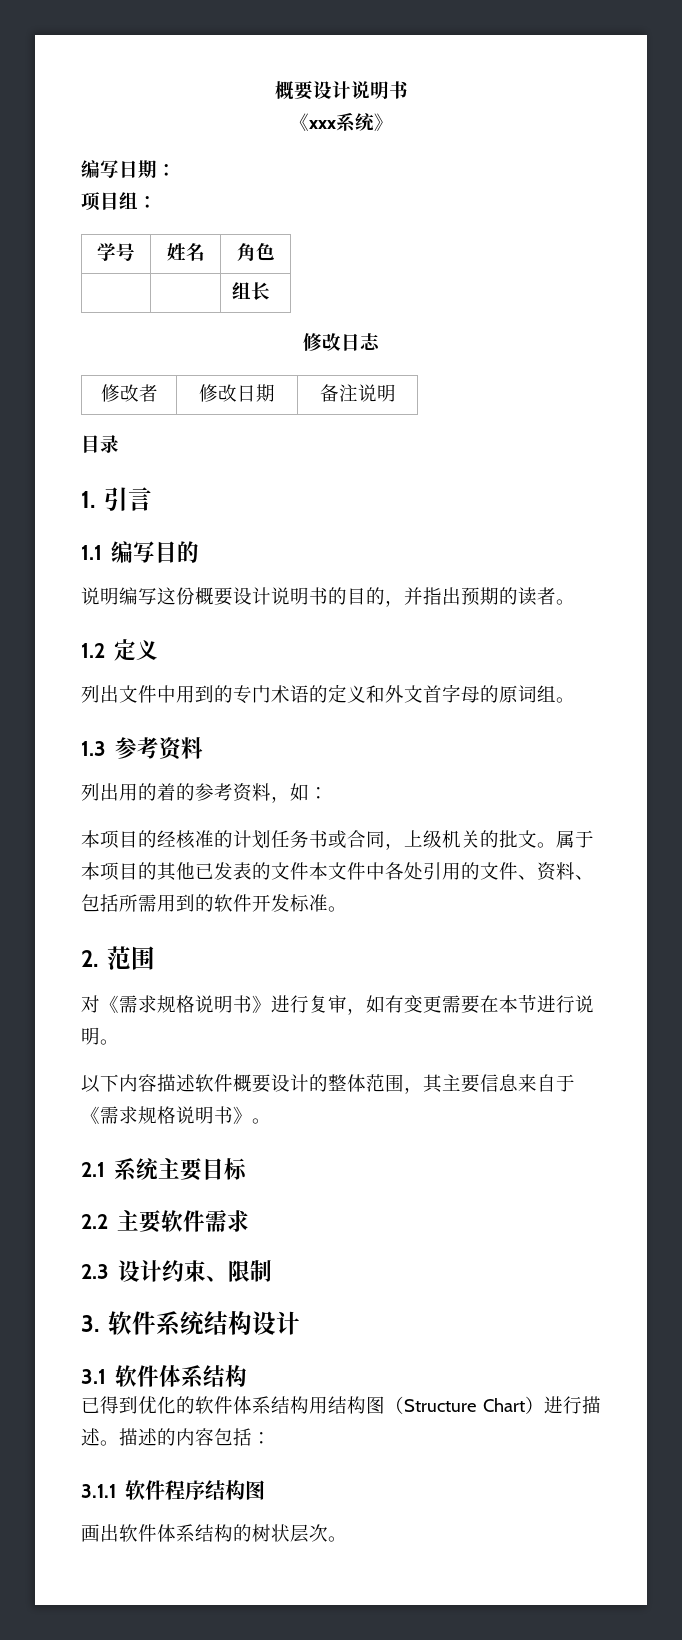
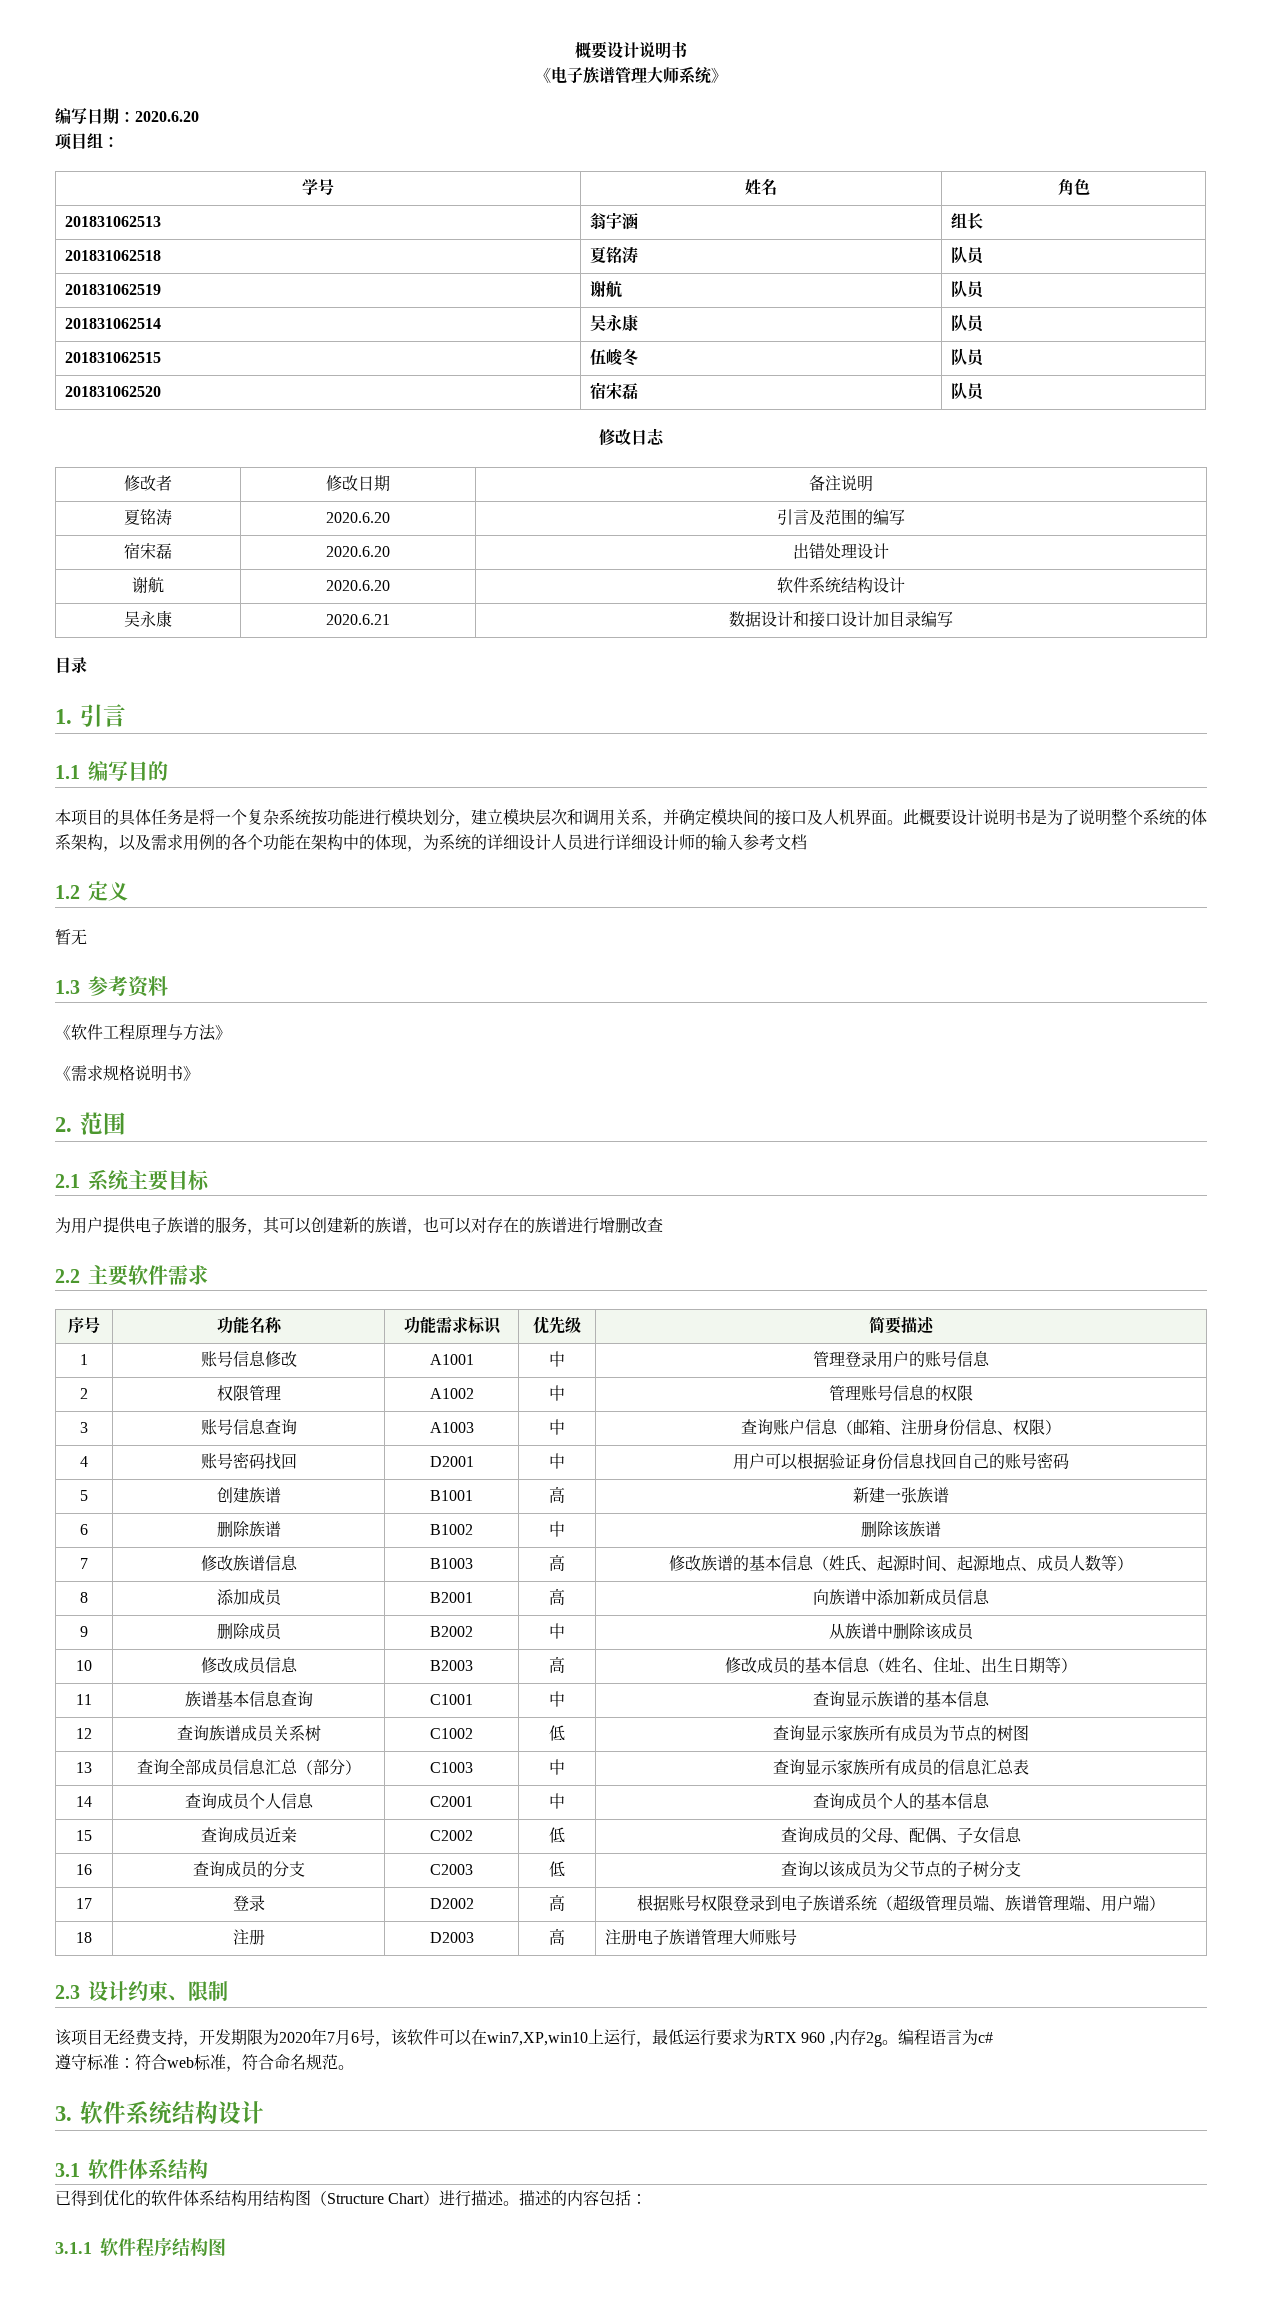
[308,120,336,129] xxx -> [551,66,679,84] 电子族谱管理大师
(176, 170) none -> [135,111,199,122] 2020.6.20
(275, 252) | -> [65,216,162,227] [590,212,639,230] 201831062513 | 翁宇涵
(271, 291) none -> [65,250,162,261] [590,246,639,264] [951,246,987,265] [65,284,162,295] [590,281,623,298] [951,280,987,299] [65,318,162,329] [590,314,639,332] [951,314,987,333] [65,352,162,363] [590,348,639,366] [951,348,987,367] [65,386,162,397] [590,382,639,400] [951,382,987,401] // 201831062518 | 夏铭涛 | 队员 // 201831062519 | 谢航 | 队员 // 201831062514 | 吴永康 | 队员 // 201831062515 | 伍峻冬 | 队员 // 201831062520 | 宿宋磊 | 队员
(396, 393) none -> [124,509,172,525] [326,512,390,523] [777,509,905,526] [124,542,172,559] [326,546,390,557] [793,543,889,559] [132,577,164,593] [326,580,390,591] [777,577,905,593] [124,610,172,627] [326,614,390,625] [729,611,953,628] // 夏铭涛 | 2020.6.20 | 引言及范围的编写 // 宿宋磊 | 2020.6.20 | 出错处理设计 // 谢航 | 2020.6.20 | 软件系统结构设计 // 吴永康 | 2020.6.21 | 数据设计和接口设计加目录编写
[81,587,575,607] [81,639,159,661] [81,684,575,704] [81,737,204,761] [81,783,328,803] [81,830,594,850] [81,862,594,881] [81,894,347,912] [81,946,156,970] [81,994,594,1015] [81,1027,119,1045] [81,1074,575,1094] [81,1106,271,1124] [81,1158,248,1181] [81,1209,250,1233] 说明编写这份概要设计说明书的目的，并指出预期的读者。 // 1.2定义 // 列出文件中用到的专门术语的定义和外文首字母的原词组。 // 1.3参考资料 // 列出用的着的参考资料，如： // 本项目的经核准的计划任务书或合同，上级机关的批文。属于本项目的其他已发表的文件本文件中各处引用的文件、资料、包括所需用到的软件开发标准。 // 2.范围 // 对《需求规格说明书》进行复审，如有变更需要在本节进行说明。 // 以下内容描述软件概要设计的整体范围，其主要信息来自于《需求规格说明书》。 // 2.1系统主要目标 // 2.2主要软件需求 -> [55,808,1207,827] [55,834,807,852] [55,881,128,901] [55,929,87,945] [55,976,168,998] [55,1024,231,1041] [55,1065,199,1082] [55,1112,126,1135] [55,1169,210,1191] [55,1216,663,1235] [55,1264,208,1286] [68,1317,100,1333] [216,1316,283,1334] [403,1316,502,1335] [533,1316,581,1334] [869,1316,934,1334] [80,1354,88,1365] [200,1351,297,1367] [429,1354,474,1365] [549,1351,565,1367] [813,1351,990,1368] [80,1388,88,1399] [216,1385,281,1401] [429,1388,474,1399] [549,1385,565,1401] [829,1385,973,1401] [80,1422,88,1433] [200,1419,297,1435] [429,1422,474,1433] [549,1419,565,1435] [741,1419,1061,1436] [80,1456,88,1467] [200,1452,297,1470] [429,1456,474,1467] [549,1453,565,1469] [733,1452,1069,1470] [80,1490,88,1501] [216,1487,281,1503] [430,1490,473,1501] [549,1486,565,1503] [853,1487,949,1503] [80,1524,88,1535] [216,1521,281,1537] [430,1524,473,1535] [549,1521,565,1537] [861,1521,941,1538] [80,1558,88,1569] [200,1555,298,1571] [430,1558,473,1569] [549,1554,565,1571] [669,1554,1133,1572] [80,1592,88,1603] [216,1589,282,1606] [430,1592,473,1603] [549,1588,565,1605] [813,1589,990,1606] [80,1626,88,1637] [216,1623,282,1640] [430,1626,473,1637] [549,1623,565,1639] [829,1623,974,1640] [76,1660,92,1671] [200,1657,298,1674] [430,1660,473,1671] [549,1656,565,1673] [725,1657,1077,1674] [76,1694,92,1705] [184,1691,313,1707] [430,1694,473,1705] [549,1691,565,1707] [813,1691,990,1707] [76,1728,92,1739] [176,1725,321,1742] [430,1728,473,1739] [549,1725,565,1741] [773,1725,1029,1742] [76,1762,92,1773] [136,1759,361,1776] [430,1762,473,1773] [549,1759,565,1775] [773,1759,1029,1776] [76,1796,92,1807] [184,1793,314,1810] [430,1796,473,1807] [549,1793,565,1809] [813,1793,990,1810] [76,1830,92,1841] [200,1827,297,1844] [430,1830,473,1841] [549,1827,565,1843] [781,1827,1022,1844] [76,1864,92,1875] [192,1861,305,1878] [430,1864,473,1875] [549,1861,565,1877] [781,1861,1021,1878] [76,1898,92,1909] [232,1895,265,1911] [429,1898,474,1909] [549,1894,565,1911] [637,1894,1165,1912] [76,1932,92,1943] [232,1929,265,1945] [429,1932,474,1943] [549,1928,565,1945] [605,1929,798,1945] 本项目的具体任务是将一个复杂系统按功能进行模块划分，建立模块层次和调用关系，并确定模块间的接口及人机界面。此概要设计说明书是为了说明整个系统的体系架构，以及需求用例的各个功能在架构中的体现，为系统的详细设计人员进行详细设计师的输入参考文档 // 1.2定义 // 暂无 // 1.3参考资料 // 《软件工程原理与方法》 // 《需求规格说明书》 // 2.范围 // 2.1系统主要目标 // 为用户提供电子族谱的服务，其可以创建新的族谱，也可以对存在的族谱进行增删改查 // 2.2主要软件需求 // 序号 | 功能名称 | 功能需求标识 | 优先级 | 简要描述 // 1 | 账号信息修改 | A1001 | 中 | 管理登录用户的账号信息 // 2 | 权限管理 | A1002 | 中 | 管理账号信息的权限 // 3 | 账号信息查询 | A1003 | 中 | 查询账户信息（邮箱、注册身份信息、权限） // 4 | 账号密码找回 | D2001 | 中 | 用户可以根据验证身份信息找回自己的账号密码 // 5 | 创建族谱 | B1001 | 高 | 新建一张族谱 // 6 | 删除族谱 | B1002 | 中 | 删除该族谱 // 7 | 修改族谱信息 | B1003 | 高 | 修改族谱的基本信息（姓氏、起源时间、起源地点、成员人数等） // 8 | 添加成员 | B2001 | 高 | 向族谱中添加新成员信息 // 9 | 删除成员 | B2002 | 中 | 从族谱中删除该成员 // 10 | 修改成员信息 | B2003 | 高 | 修改成员的基本信息（姓名、住址、出生日期等） // 11 | 族谱基本信息查询 | C1001 | 中 | 查询显示族谱的基本信息 // 12 | 查询族谱成员关系树 | C1002 | 低 | 查询显示家族所有成员为节点的树图 // 13 | 查询全部成员信息汇总（部分） | C1003 | 中 | 查询显示家族所有成员的信息汇总表 // 14 | 查询成员个人信息 | C2001 | 中 | 查询成员个人的基本信息 // 15 | 查询成员近亲 | C2002 | 低 | 查询成员的父母、配偶、子女信息 // 16 | 查询成员的分支 | C2003 | 低 | 查询以该成员为父节点的子树分支 // 17 | 登录 | D2002 | 高 | 根据账号权限登录到电子族谱系统（超级管理员端、族谱管理端、用户端） // 18 | 注册 | D2003 | 高 | 注册电子族谱管理大师账号
(273, 1271) none -> [55,2028,993,2047] [55,2054,354,2072] // 该项目无经费支持，开发期限为2020年7月6号，该软件可以在win7,XP,win10上运行，最低运行要求为RTX 960 ,内存2g。编程语言为c# // 遵守标准：符合web标准，符合命名规范。
[81,1524,347,1543] // 画出软件体系结构的树状层次。 -> (226, 2247) none

